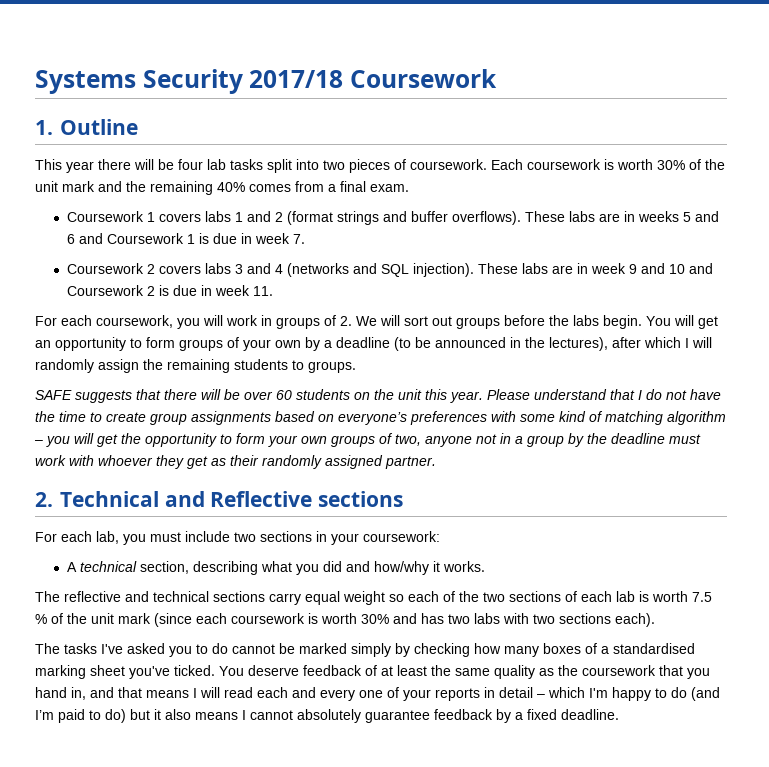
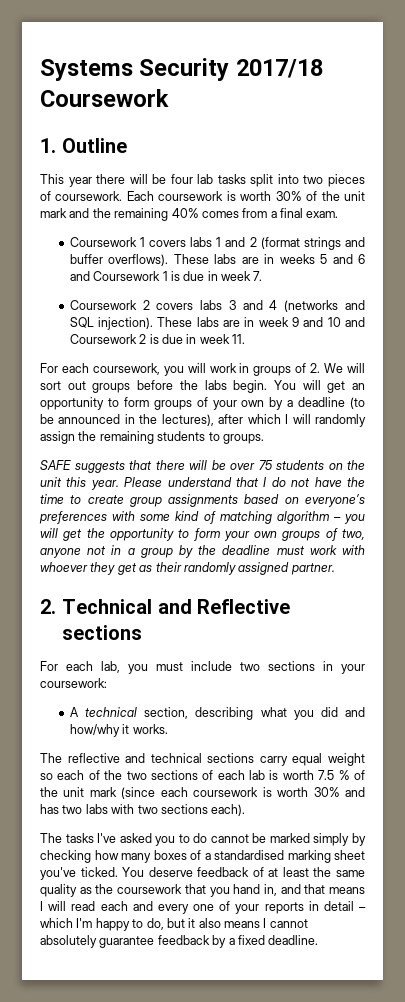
[276,390,292,400] 60 -> [258,460,273,470] 75
[671,687,720,701] [35,709,126,723] do (and I’m paid to do) -> [146,918,164,930] do,

